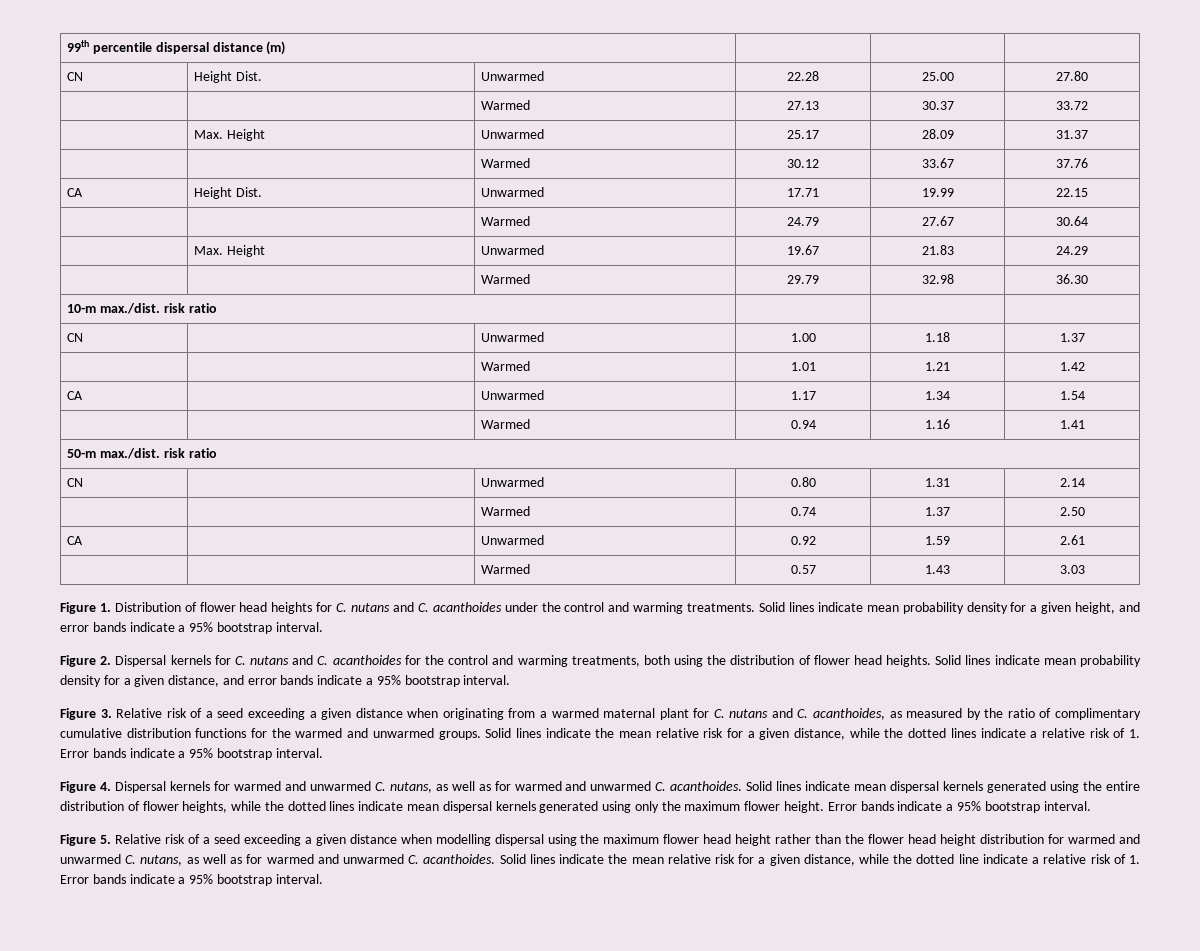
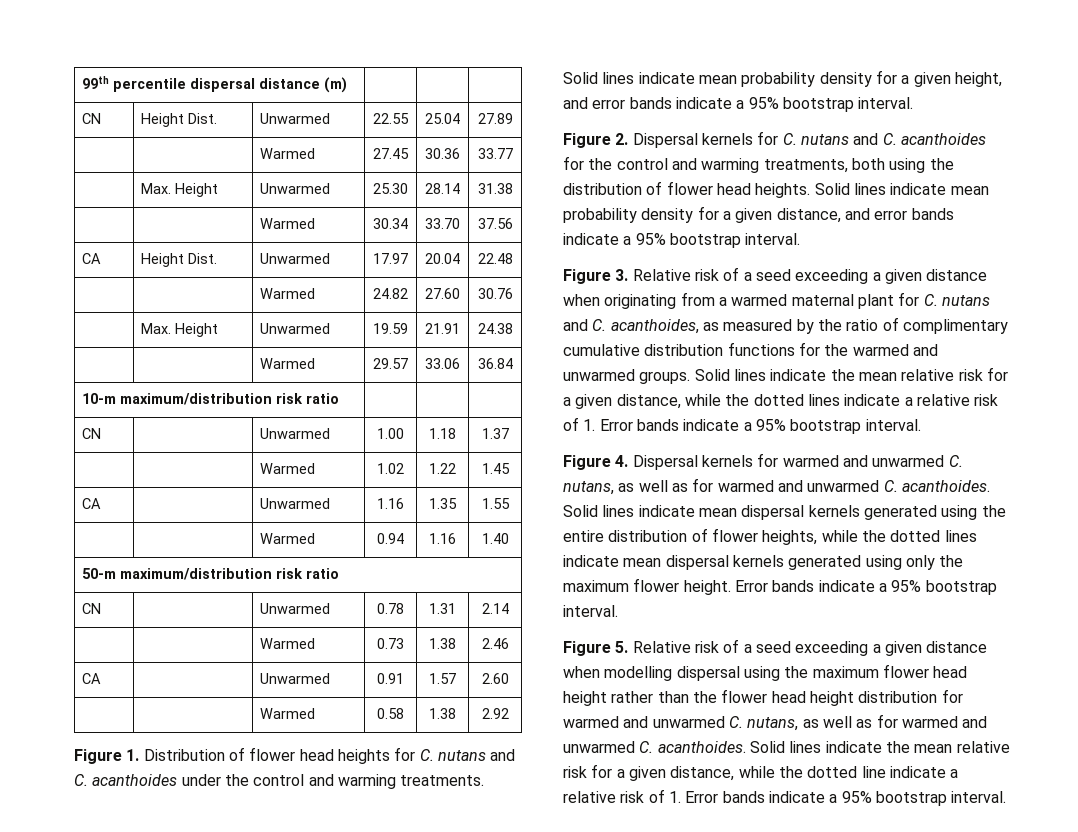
[787,71,819,81] [921,72,954,81] [1056,71,1088,81] [481,100,531,110] [787,101,819,110] [921,101,954,110] [1056,101,1088,110] [194,129,265,141] [481,129,545,139] [787,130,819,139] [921,129,954,139] [1056,130,1088,139] [481,158,531,168] [787,159,819,168] [921,158,954,168] [1056,158,1088,168] [67,188,84,197] [194,187,262,199] [481,187,545,197] [787,188,819,197] [921,188,954,197] [1056,188,1088,197] [481,216,531,226] [787,217,819,226] [921,216,954,226] [1056,216,1088,226] [194,245,265,257] [481,245,545,255] [787,245,819,255] [921,245,954,255] [1056,246,1088,255] [481,274,531,284] [787,275,819,284] [921,274,954,284] [1056,274,1088,284] 22.28 | 25.00 | 27.80 // | | Warmed | 27.13 | 30.37 | 33.72 // | Max. Height | Unwarmed | 25.17 | 28.09 | 31.37 // | | Warmed | 30.12 | 33.67 | 37.76 // CA | Height Dist. | Unwarmed | 17.71 | 19.99 | 22.15 // | | Warmed | 24.79 | 27.67 | 30.64 // | Max. Height | Unwarmed | 19.67 | 21.83 | 24.29 // | | Warmed | 29.79 | 32.98 | 36.30 -> [373,113,409,124] [425,113,460,124] [477,113,513,124] [259,148,315,159] [373,148,409,159] [425,148,460,159] [477,148,513,159] [140,183,218,197] [259,183,330,194] [373,183,408,194] [425,183,460,194] [477,183,513,194] [259,218,315,229] [373,218,408,229] [425,218,460,229] [477,218,513,229] [81,253,101,264] [140,253,217,267] [259,253,330,264] [373,253,408,264] [425,253,460,264] [477,253,513,264] [259,288,315,299] [373,288,408,299] [425,288,460,299] [477,288,513,299] [140,323,218,337] [259,323,330,334] [373,323,408,334] [425,323,460,334] [477,323,513,334] [259,358,315,369] [373,358,408,369] [425,358,460,369] [477,358,513,369] 22.55 | 25.04 | 27.89 // | | Warmed | 27.45 | 30.36 | 33.77 // | Max. Height | Unwarmed | 25.30 | 28.14 | 31.38 // | | Warmed | 30.34 | 33.70 | 37.56 // CA | Height Dist. | Unwarmed | 17.97 | 20.04 | 22.48 // | | Warmed | 24.82 | 27.60 | 30.76 // | Max. Height | Unwarmed | 19.59 | 21.91 | 24.38 // | | Warmed | 29.57 | 33.06 | 36.84
[99,303,160,314] max./dist. -> [119,393,272,405] maximum/distribution
[790,362,816,371] [925,362,950,371] [1059,362,1085,371] [67,391,84,400] [481,390,545,400] [790,391,816,400] [925,391,950,400] [1059,391,1085,400] 1.01 | 1.21 | 1.42 // CA | | Unwarmed | 1.17 | 1.34 | 1.54 -> [377,463,404,474] [429,463,456,474] [481,463,510,474] [81,498,101,509] [259,498,330,509] [377,498,404,509] [429,498,457,509] [481,498,510,509] 1.02 | 1.22 | 1.45 // CA | | Unwarmed | 1.16 | 1.35 | 1.55
[1059,420,1085,429] 1.41 -> [481,533,509,544] 1.40
[99,448,160,459] max./dist. -> [119,568,272,580] maximum/distribution
[790,477,816,487] 0.80 -> [377,603,404,614] 0.78
[790,507,816,516] [925,507,950,516] [1059,507,1085,516] [67,536,84,545] [481,535,545,545] [790,536,816,545] [925,536,950,545] [1059,535,1085,545] [481,564,531,574] [790,565,816,574] [925,565,950,574] [1059,565,1085,574] 0.74 | 1.37 | 2.50 // CA | | Unwarmed | 0.92 | 1.59 | 2.61 // | | Warmed | 0.57 | 1.43 | 3.03 -> [377,638,404,649] [429,638,456,649] [481,638,509,649] [81,673,101,684] [259,673,330,684] [377,673,404,684] [429,673,456,684] [481,673,509,684] [259,708,315,719] [377,708,404,719] [429,708,456,719] [481,708,509,719] 0.73 | 1.38 | 2.46 // CA | | Unwarmed | 0.91 | 1.57 | 2.60 // | | Warmed | 0.58 | 1.38 | 2.92

